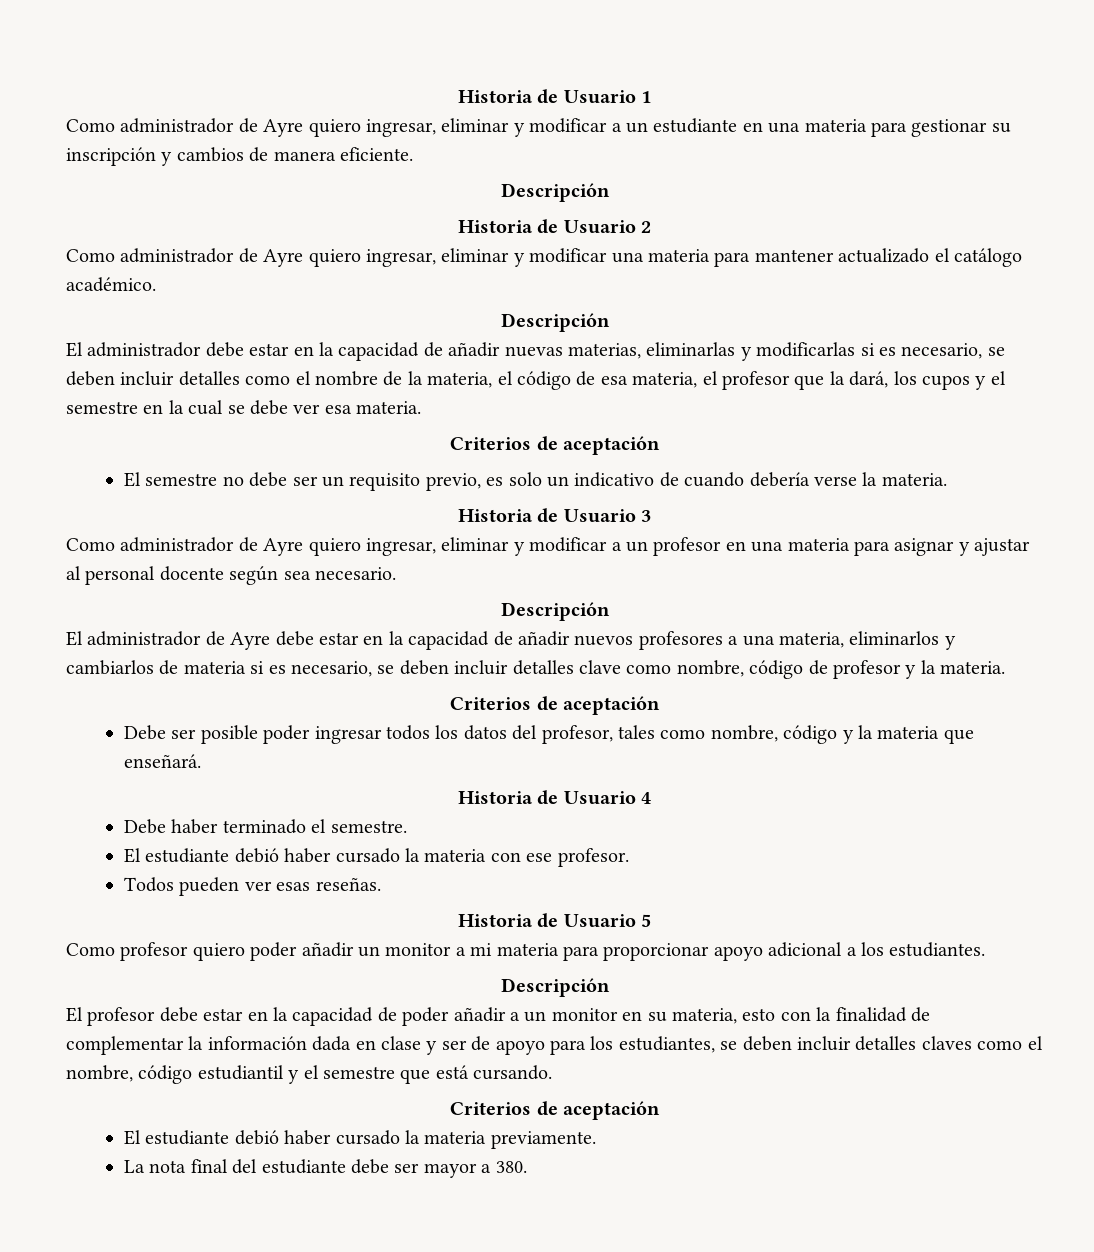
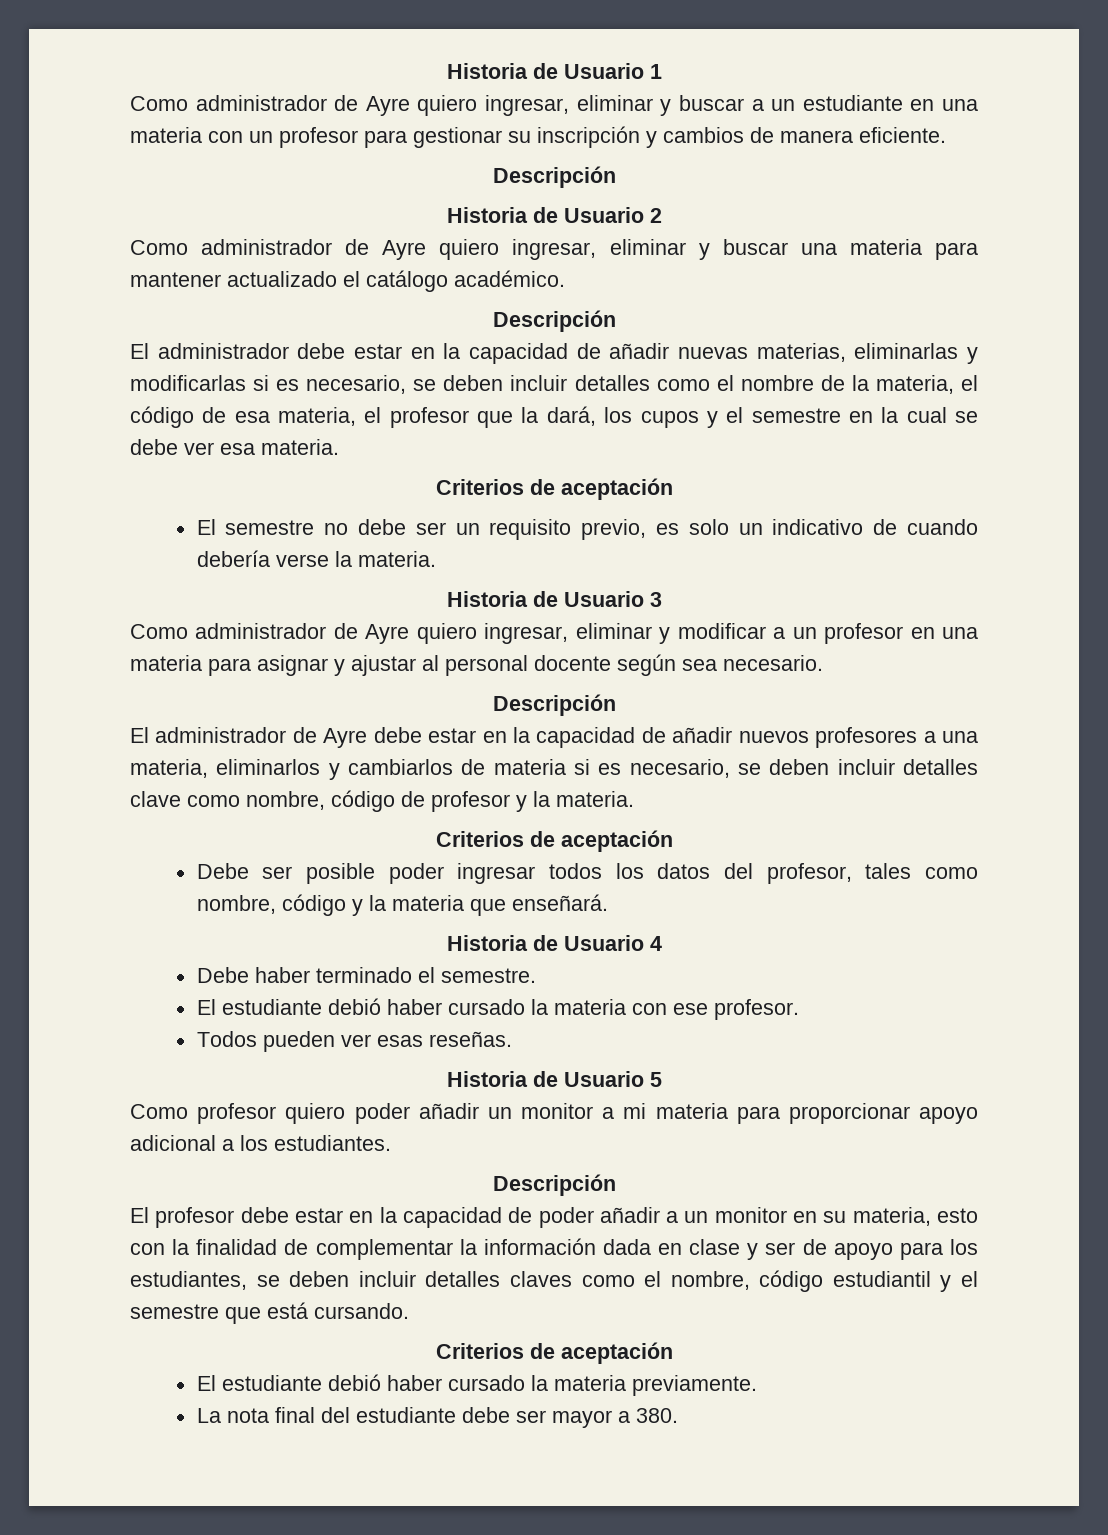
[529,118,608,133] modificar -> [678,95,744,111] buscar
(867, 125) none -> [208,127,358,148] con un profesor
[529,248,608,263] modificar -> [722,239,788,255] buscar

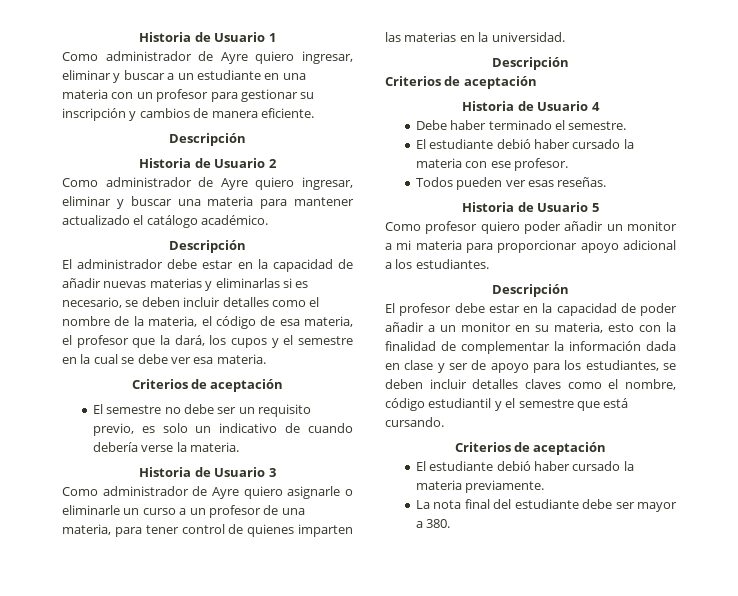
[756,343,978,364] [130,375,246,391] materias, eliminarlas y modificarlas -> [149,278,280,291] materias y eliminarlas
[484,623,978,644] [130,654,823,676] [492,694,616,716] [130,727,979,748] [130,759,978,780] [130,790,634,812] [435,830,673,852] [196,863,978,884] [196,894,608,916] ingresar, eliminar y modificar a un profesor en una materia para asignar y ajustar al personal docente según sea necesario. // Descripción // El administrador de Ayre debe estar en la capacidad de añadir nuevos profesores a una materia, eliminarlos y cambiarlos de materia si es necesario, se deben incluir detalles clave como nombre, código de profesor y la materia. // Criterios de aceptación // Debe ser posible poder ingresar todos los datos del profesor, tales como nombre, código y la materia que enseñará. -> [287,486,353,499] [62,505,305,518] [62,524,353,537] [385,32,565,42] [492,57,569,70] [385,76,537,89] asignarle o eliminarle un curso a un profesor de una materia, para tener control de quienes imparten las materias en la universidad. // Descripción // Criterios de aceptación

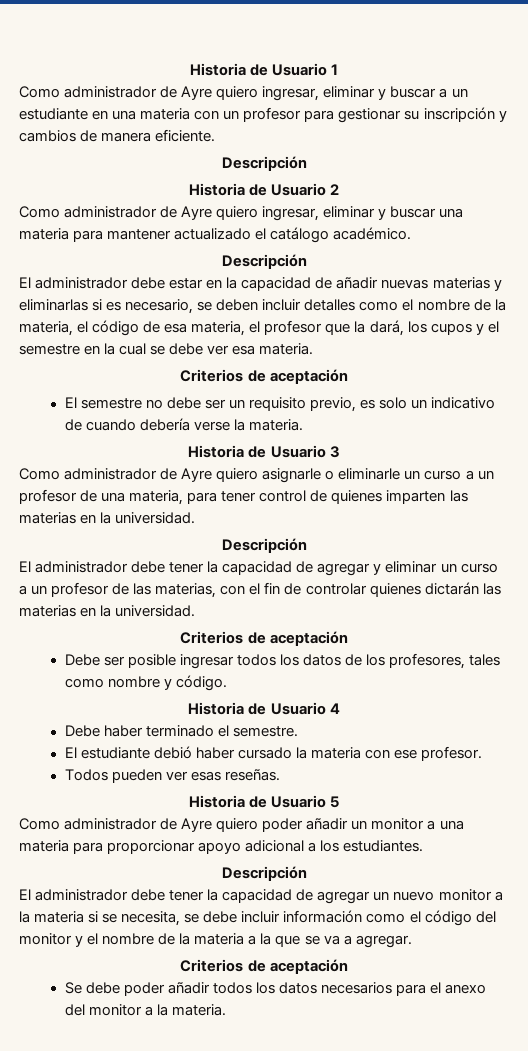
[385,76,537,89] Criterios de aceptación -> [19,561,498,576] [19,582,501,598] [19,605,196,617] [180,631,348,646] [64,653,501,669] [64,675,227,691] El administrador debe tener la capacidad de agregar y eliminar un curso a un profesor de las materias, con el fin de controlar quienes dictarán las materias en la universidad. // Criterios de aceptación // Debe ser posible ingresar todos los datos de los profesores, tales como nombre y código.
[425,221,478,234] profesor -> [64,818,213,832] administrador de Ayre
[396,240,412,250] mi -> [439,820,464,830] una
[399,303,677,316] [385,322,676,333] [385,341,676,354] [385,360,676,373] [385,379,676,390] [385,398,629,411] [385,417,444,427] [454,442,607,455] [415,461,634,471] [415,480,545,493] [415,499,677,512] [415,519,451,528] profesor debe estar en la capacidad de poder añadir a un monitor en su materia, esto con la finalidad de complementar la información dada en clase y ser de apoyo para los estudiantes, se deben incluir detalles claves como el nombre, código estudiantil y el semestre que está cursando. // Criterios de aceptación // El estudiante debió haber cursado la materia previamente. // La nota final del estudiante debe ser mayor a 380. -> [35,889,503,904] [19,910,496,926] [19,933,412,948] [180,959,348,974] [64,982,487,996] [64,1004,226,1016] administrador debe tener la capacidad de agregar un nuevo monitor a la materia si se necesita, se debe incluir información como el código del monitor y el nombre de la materia a la que se va a agregar. // Criterios de aceptación // Se debe poder añadir todos los datos necesarios para el anexo del monitor a la materia.

